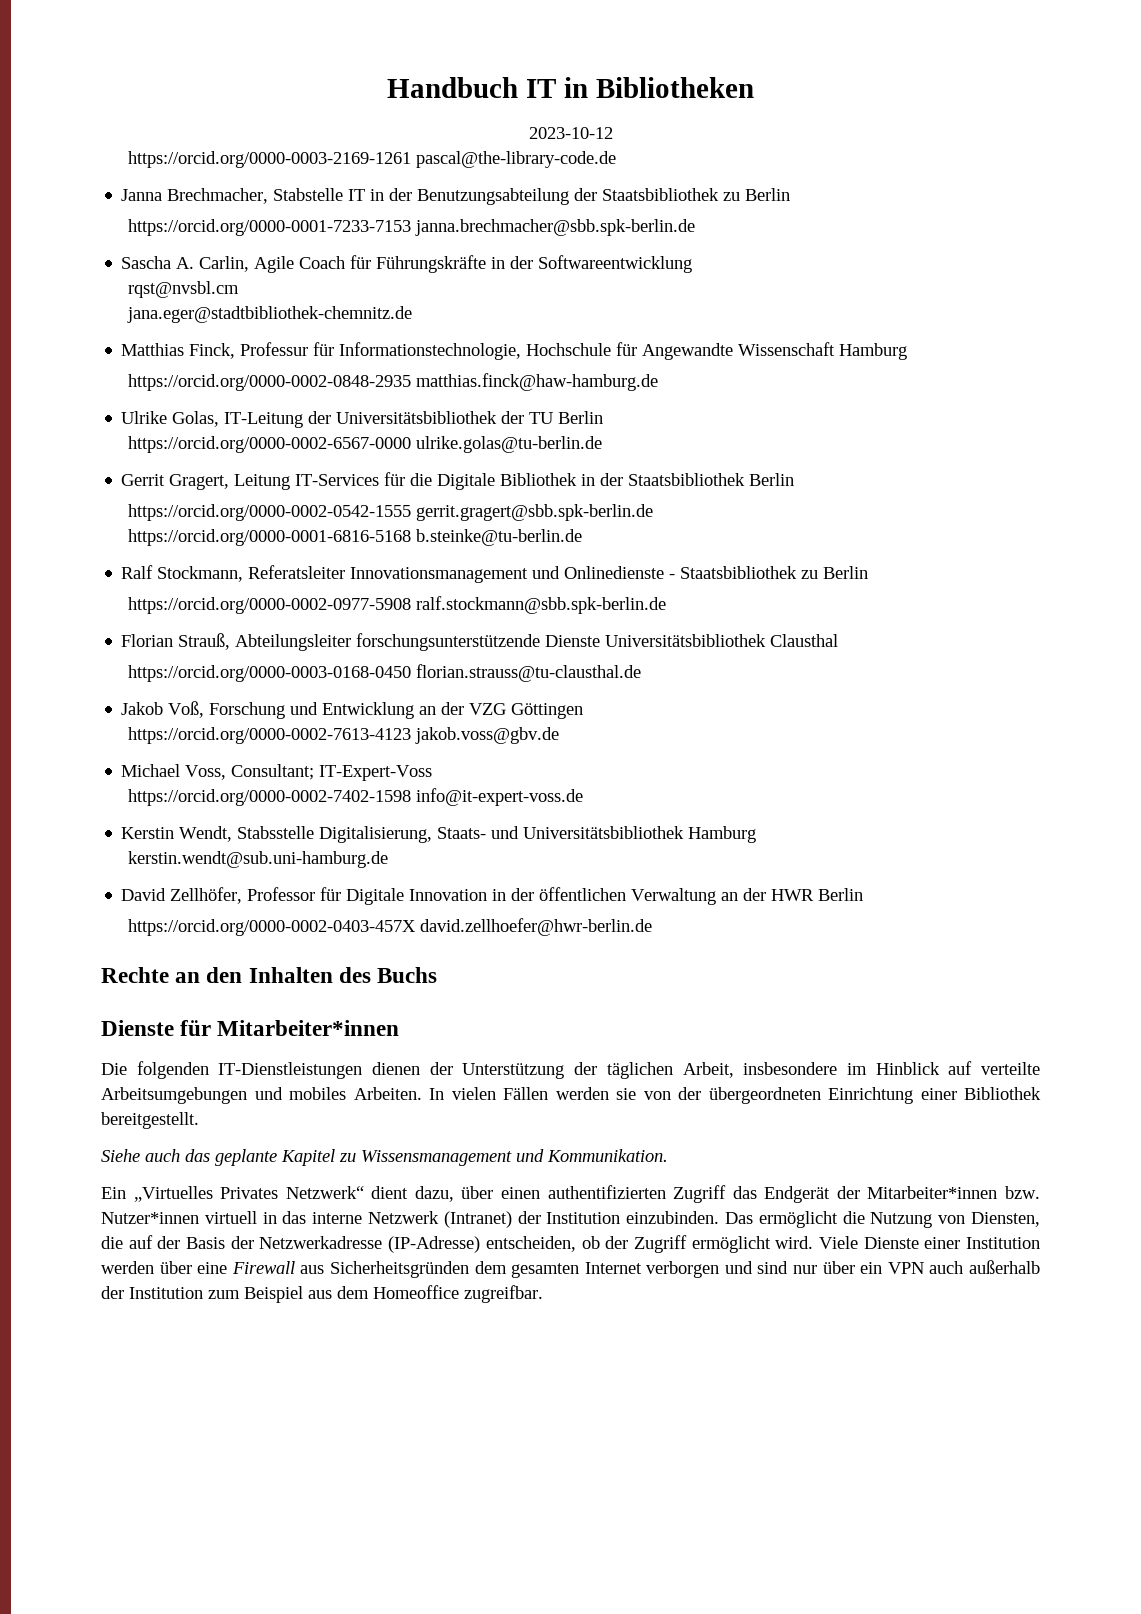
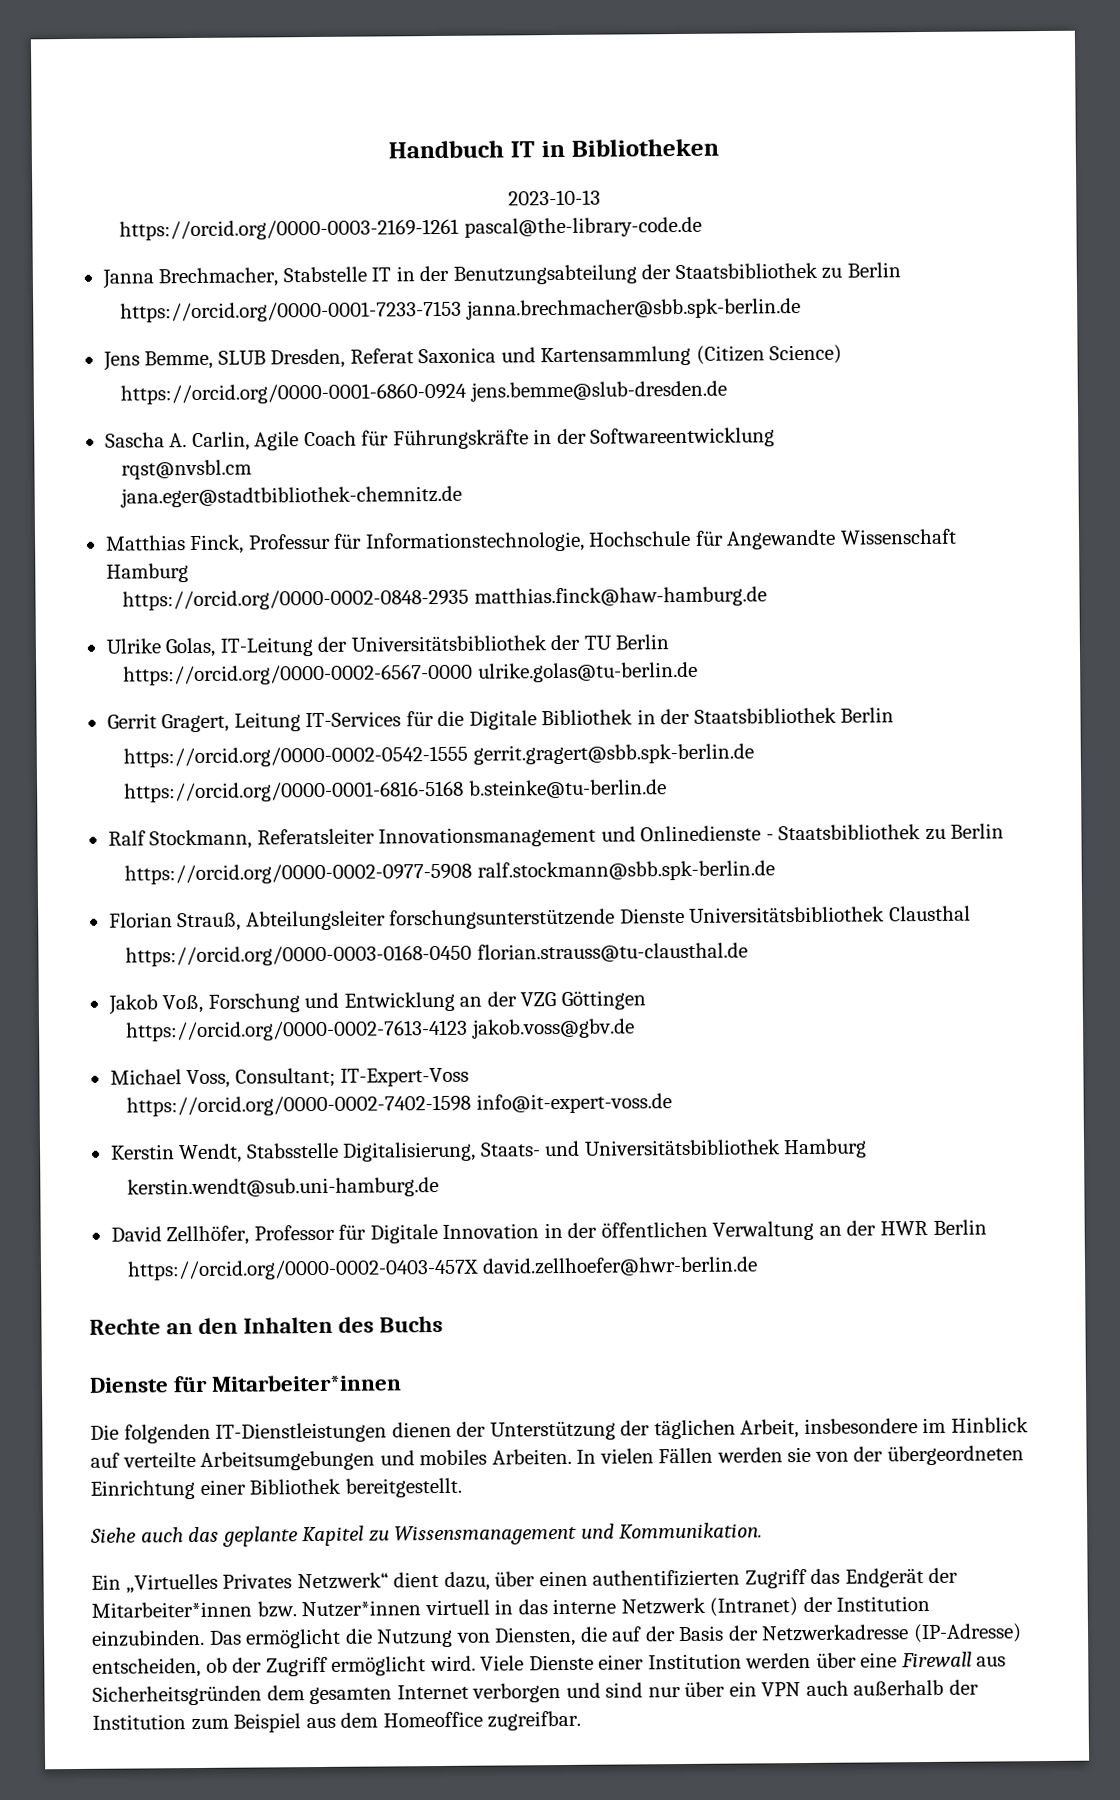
[528,127,613,139] 2023-10-12 -> [508,189,601,206] 2023-10-13
(695, 227) none -> [102,344,843,371] [120,380,727,405] // Jens Bemme, SLUB Dresden, Referat Saxonica und Kartensammlung (Citizen Science) // https://orcid.org/0000-0001-6860-0924 jens.bemme@slub-dresden.de

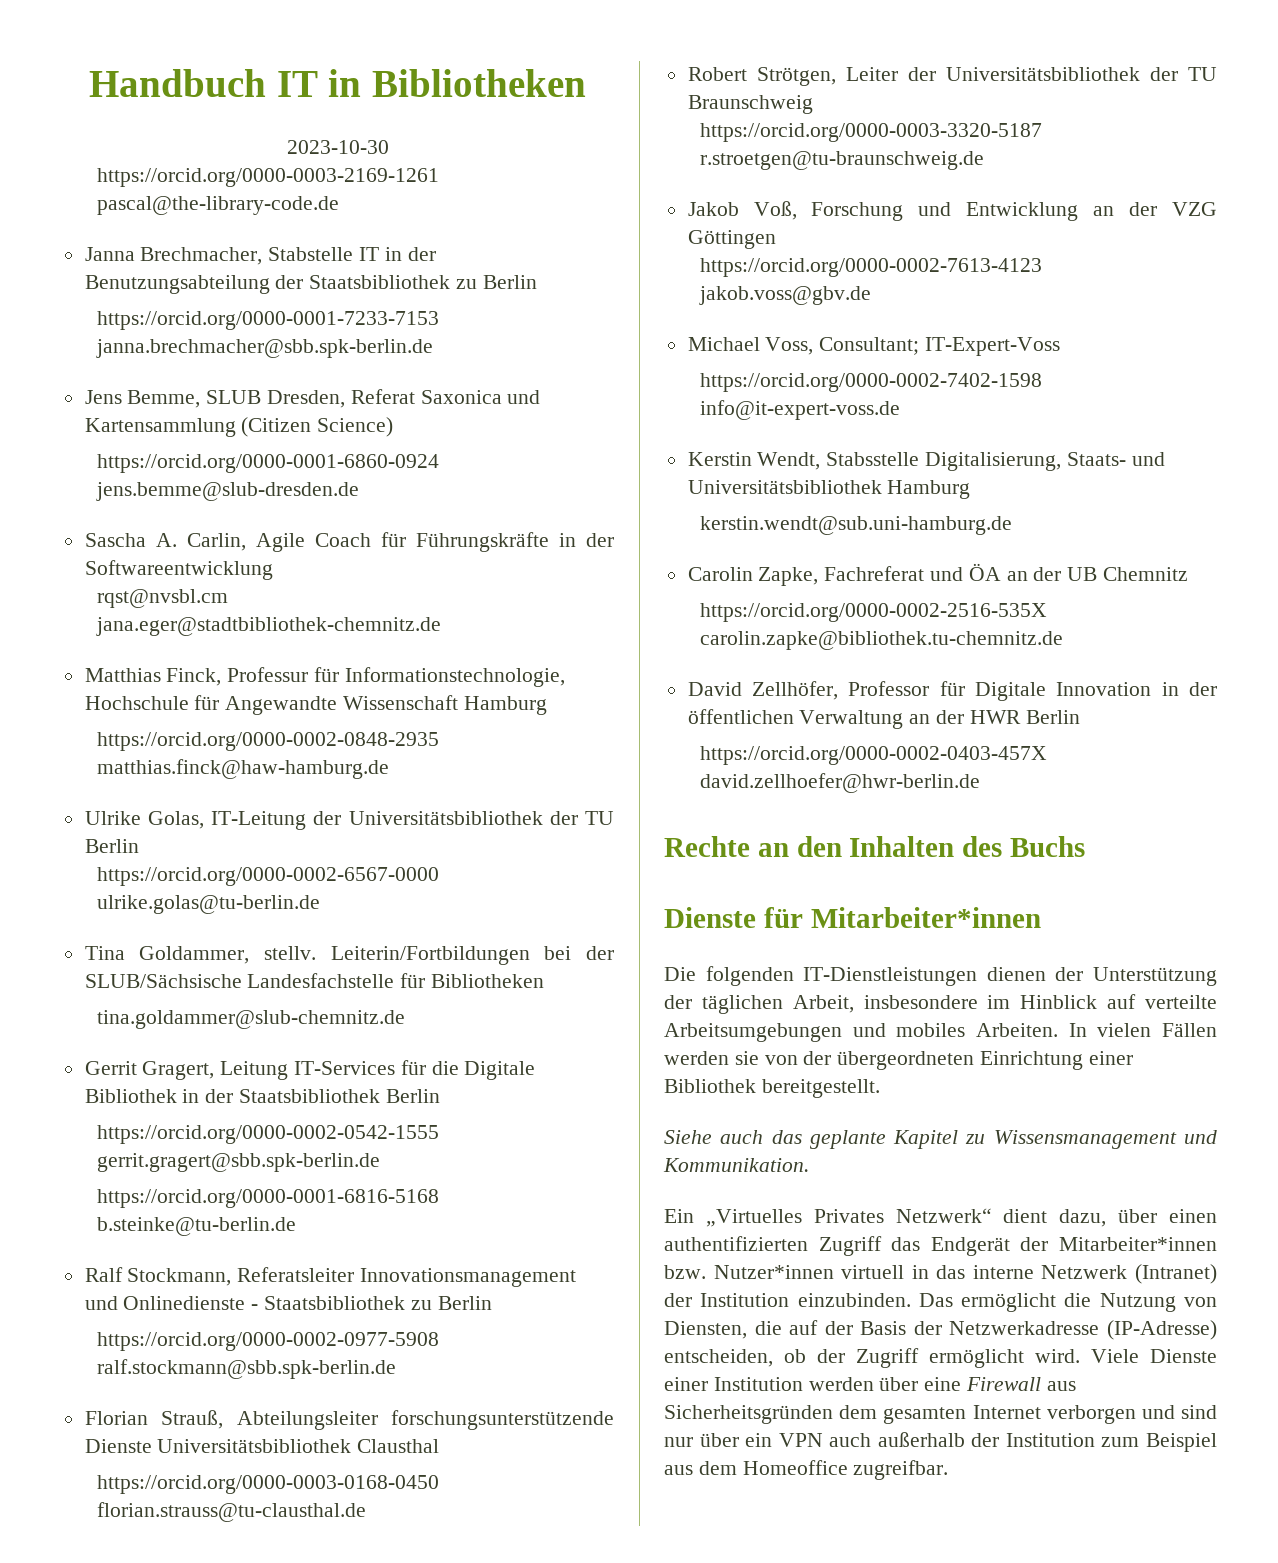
[508,189,601,206] 2023-10-13 -> [286,140,389,154] 2023-10-30
(698, 672) none -> [84,946,614,965] [84,973,545,988] [97,1010,406,1029] // Tina Goldammer, stellv. Leiterin/Fortbildungen bei der SLUB/Sächsische Landesfachstelle für Bibliotheken // tina.goldammer@slub-chemnitz.de
(748, 952) none -> [687,67,1217,86] [687,95,813,114] [700,123,1043,142] [700,151,985,170] // Robert Strötgen, Leiter der Universitätsbibliothek der TU Braunschweig // https://orcid.org/0000-0003-3320-5187 r.stroetgen@tu-braunschweig.de
(440, 1187) none -> [687,563,1189,586] [700,603,1048,622] [700,631,1064,650] // Carolin Zapke, Fachreferat und ÖA an der UB Chemnitz // https://orcid.org/0000-0002-2516-535X carolin.zapke@bibliothek.tu-chemnitz.de

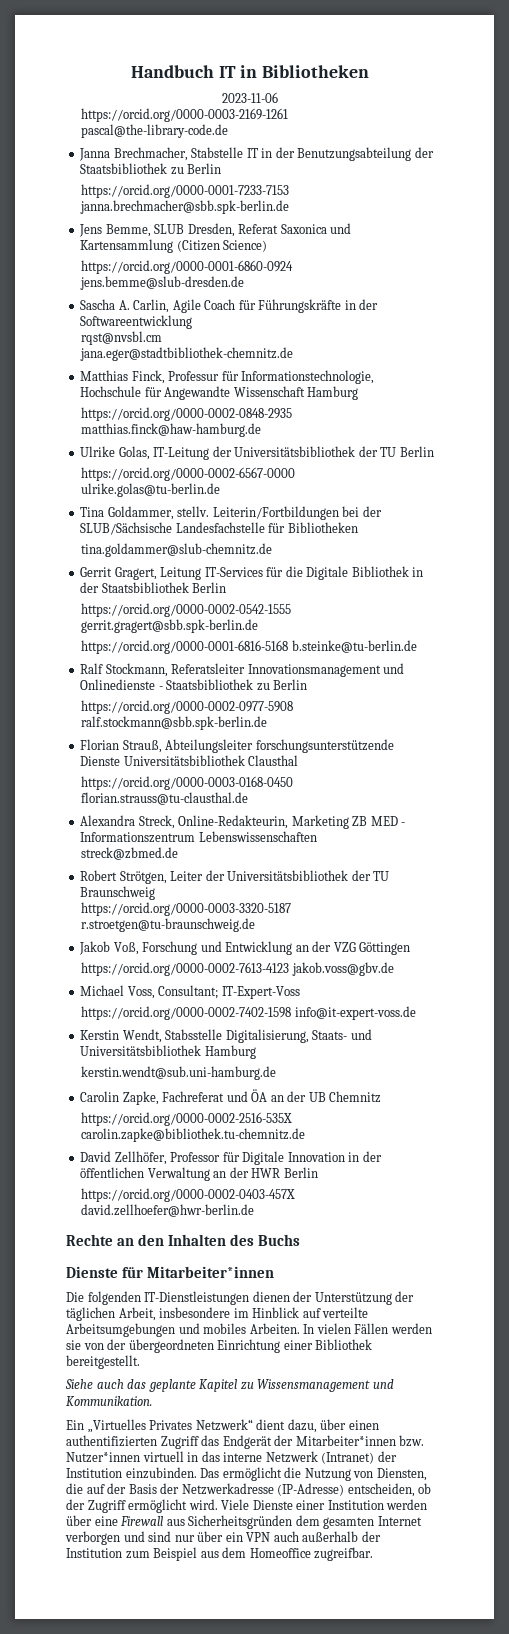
[286,140,389,154] 2023-10-30 -> [222,92,278,103] 2023-11-06
(367, 1512) none -> [80,815,406,829] [80,831,317,843] [81,847,179,860] // Alexandra Streck, Online-Redakteurin, Marketing ZB MED - Informationszentrum Lebenswissenschaften // streck@zbmed.de

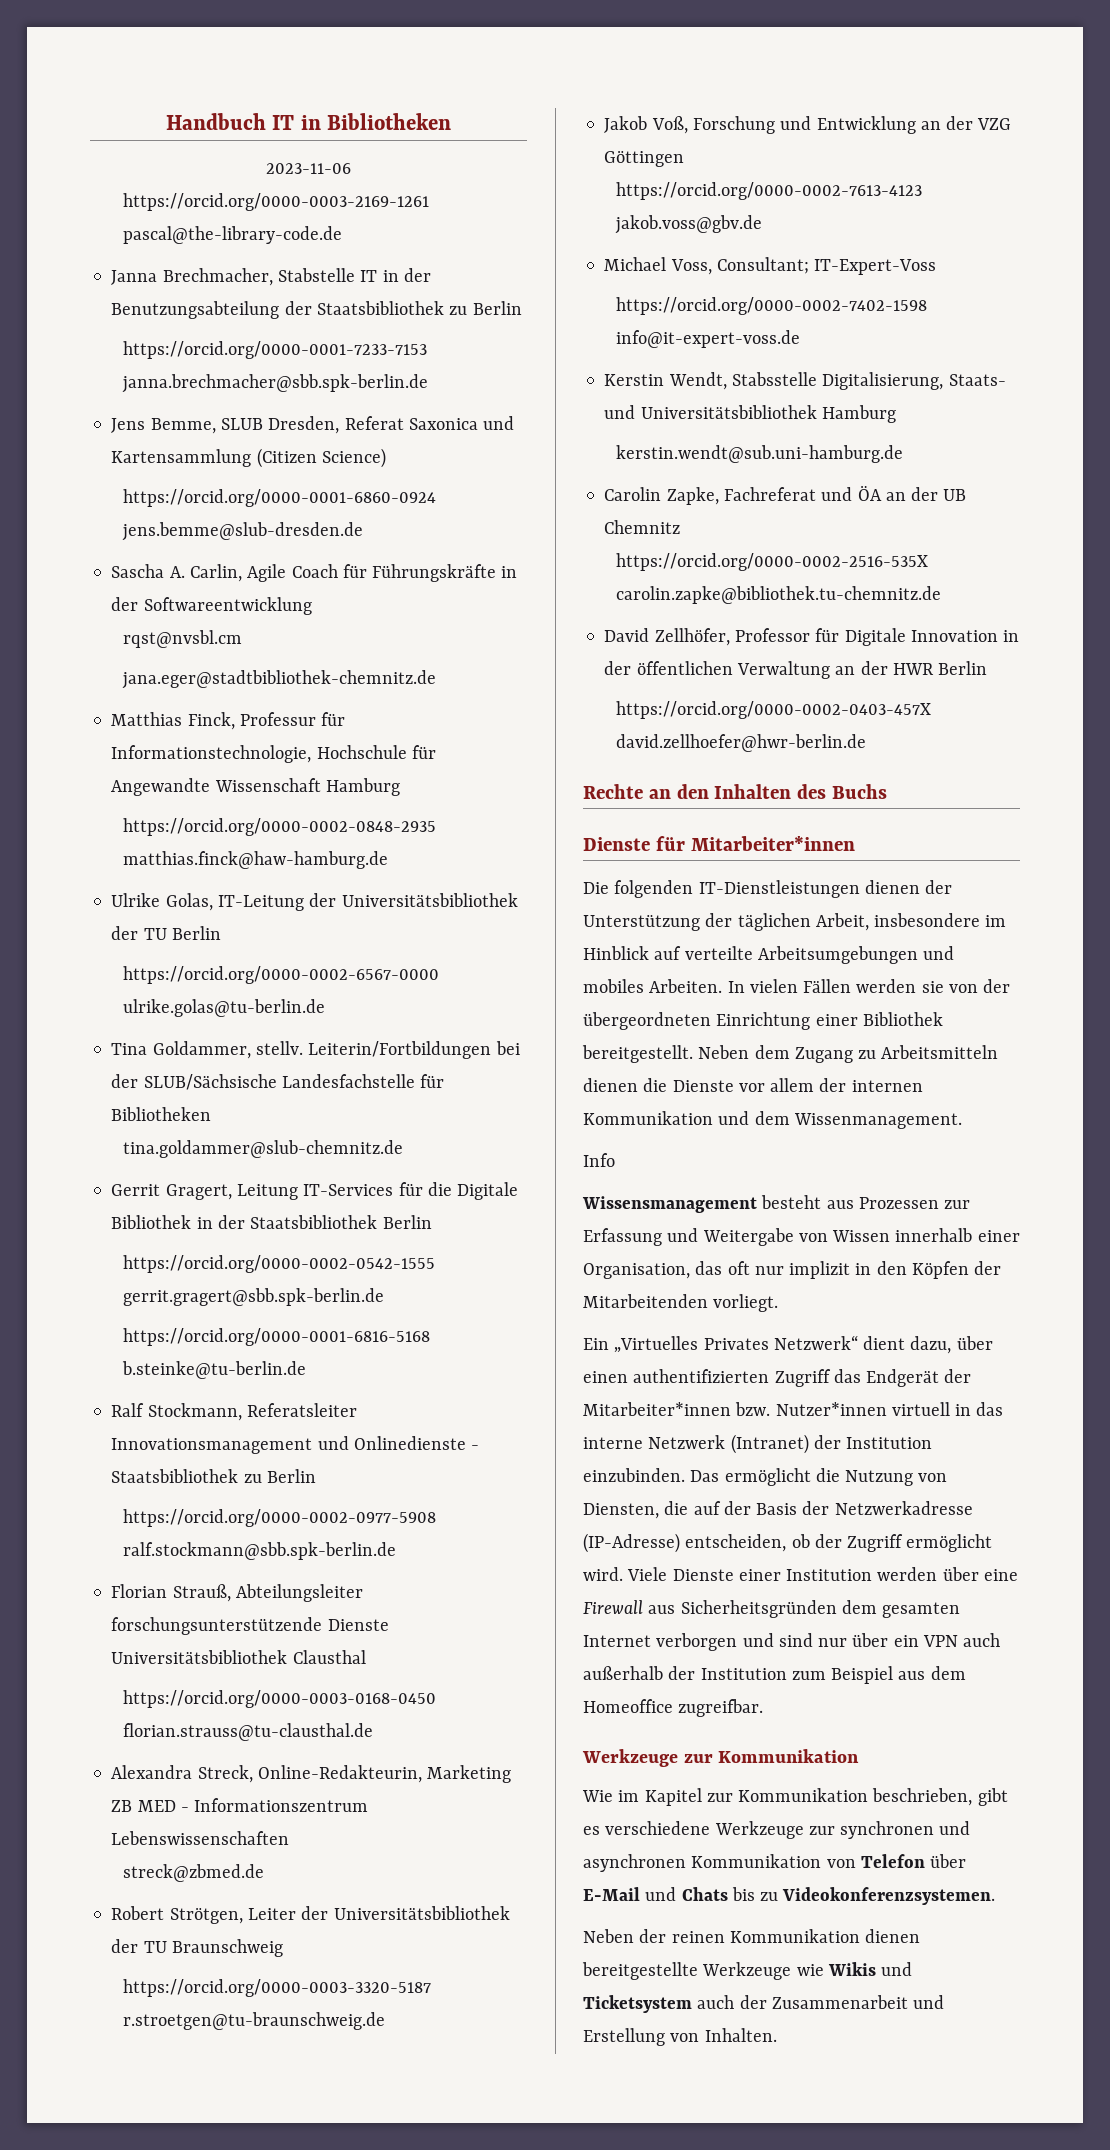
[65,1379,394,1392] [66,1396,152,1406] // Siehe auch das geplante Kapitel zu Wissensmanagement und Kommunikation. -> [698,1045,999,1063] [583,1078,923,1092] [583,1111,962,1129] [583,1153,615,1167] [582,1195,971,1213] [583,1228,1020,1246] [583,1261,1002,1279] [583,1294,779,1312] Neben dem Zugang zu Arbeitsmitteln dienen die Dienste vor allem der internen Kommunikation und dem Wissenmanagement. // Info // Wissensmanagement besteht aus Prozessen zur Erfassung und Weitergabe von Wissen innerhalb einer Organisation, das oft nur implizit in den Köpfen der Mitarbeitenden vorliegt.
(374, 1554) none -> [582,1749,860,1767] [582,1788,1008,1806] [583,1821,971,1839] [583,1854,967,1872] [583,1887,996,1905] [583,1929,921,1943] [582,1962,913,1980] [583,1995,945,2013] [583,2028,777,2046] // Werkzeuge zur Kommunikation // Wie im Kapitel zur Kommunikation beschrieben, gibt es verschiedene Werkzeuge zur synchronen und asynchronen Kommunikation von Telefon über E-Mail und Chats bis zu Videokonferenzsystemen. // Neben der reinen Kommunikation dienen bereitgestellte Werkzeuge wie Wikis und Ticketsystem auch der Zusammenarbeit und Erstellung von Inhalten.

